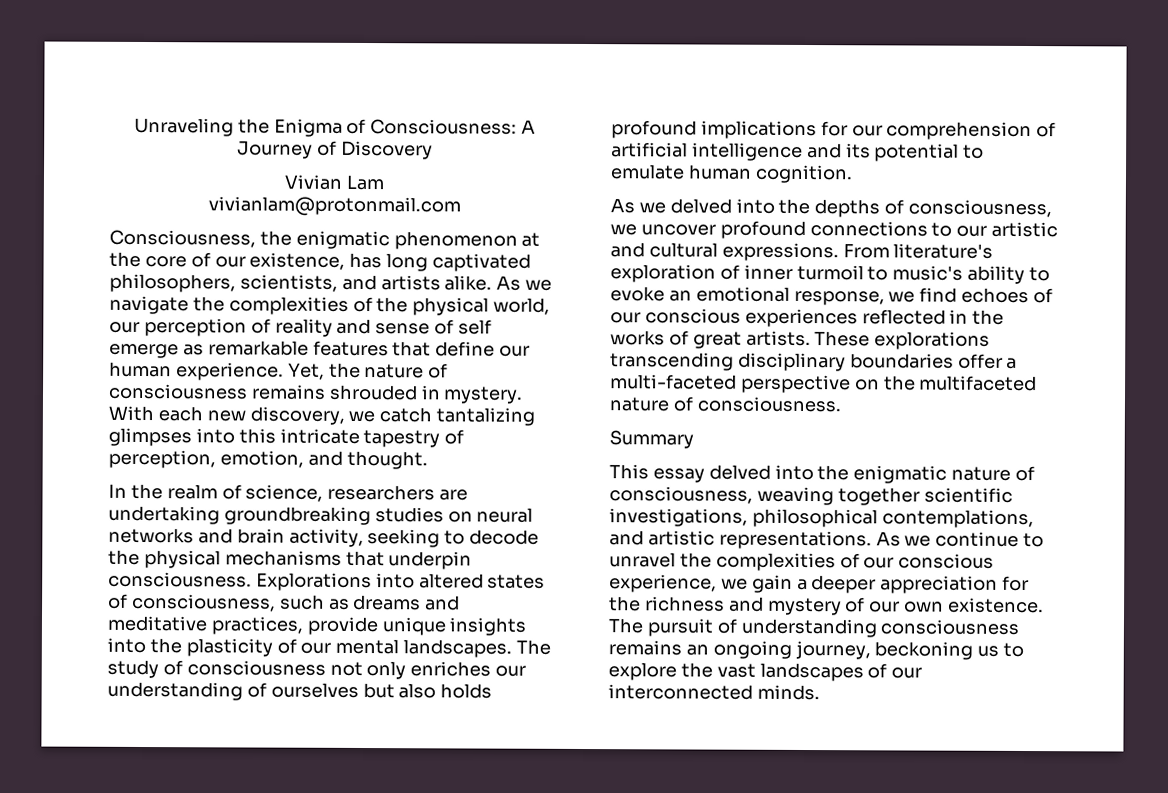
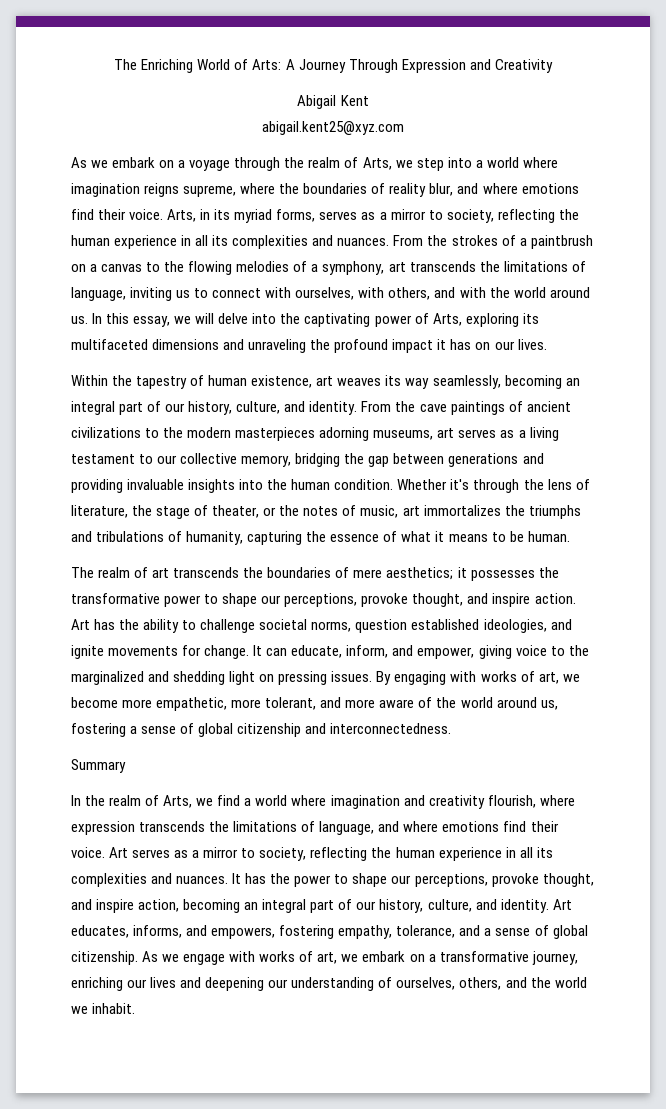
[133,117,537,137] [237,140,433,160] [284,174,385,191] [207,196,461,217] [109,229,541,250] [109,251,532,272] [109,273,553,293] [109,295,551,316] [109,317,493,337] [109,340,531,359] [109,361,449,381] [108,383,524,404] [108,405,536,426] [108,427,465,448] [108,449,428,470] [108,483,469,502] [108,505,534,526] [108,527,540,548] [108,549,473,570] [108,571,546,592] [108,593,461,612] [107,615,527,636] [107,637,552,658] [107,659,527,680] [107,681,493,701] [611,120,1057,141] [611,142,985,162] [610,164,853,184] [610,198,1053,218] [610,220,1059,240] [610,242,994,262] [610,264,1051,285] [610,286,1054,306] [610,308,1005,328] [610,330,991,350] [610,352,1018,372] [610,374,1038,394] [609,396,841,413] [609,430,694,449] [609,464,1036,484] [609,486,1013,506] [609,508,1034,529] [609,530,1045,550] [609,552,995,572] [609,574,1030,594] [609,596,1045,616] [608,618,1020,638] [608,640,1025,660] [608,662,923,682] [608,684,820,701] Unraveling the Enigma of Consciousness: A Journey of Discovery // Vivian Lam // vivianlam@protonmail.com // Consciousness, the enigmatic phenomenon at the core of our existence, has long captivated philosophers, scientists, and artists alike. As we navigate the complexities of the physical world, our perception of reality and sense of self emerge as remarkable features that define our human experience. Yet, the nature of consciousness remains shrouded in mystery. With each new discovery, we catch tantalizing glimpses into this intricate tapestry of perception, emotion, and thought. // In the realm of science, researchers are undertaking groundbreaking studies on neural networks and brain activity, seeking to decode the physical mechanisms that underpin consciousness. Explorations into altered states of consciousness, such as dreams and meditative practices, provide unique insights into the plasticity of our mental landscapes. The study of consciousness not only enriches our understanding of ourselves but also holds profound implications for our comprehension of artificial intelligence and its potential to emulate human cognition. // As we delved into the depths of consciousness, we uncover profound connections to our artistic and cultural expressions. From literature's exploration of inner turmoil to music's ability to evoke an emotional response, we find echoes of our conscious experiences reflected in the works of great artists. These explorations transcending disciplinary boundaries offer a multi-faceted perspective on the multifaceted nature of consciousness. // Summary // This essay delved into the enigmatic nature of consciousness, weaving together scientific investigations, philosophical contemplations, and artistic representations. As we continue to unravel the complexities of our conscious experience, we gain a deeper appreciation for the richness and mystery of our own existence. The pursuit of understanding consciousness remains an ongoing journey, beckoning us to explore the vast landscapes of our interconnected minds. -> [114,59,553,73] [297,95,369,109] [262,121,404,135] [71,157,558,171] [71,183,579,197] [71,209,579,223] [71,235,593,249] [71,261,586,275] [71,287,590,301] [71,313,539,327] [71,339,547,353] [71,375,580,389] [71,401,571,415] [71,427,559,441] [71,453,544,467] [71,479,590,493] [71,505,581,519] [71,531,570,545] [71,567,559,581] [71,593,576,607] [71,619,572,633] [71,645,589,659] [71,671,580,685] [71,697,558,711] [71,723,452,737] [71,759,126,773] [71,795,575,809] [71,821,559,835] [71,847,553,861] [71,873,594,887] [71,899,572,913] [71,925,588,939] [71,951,578,965] [71,977,587,991] [71,1003,136,1014] The Enriching World of Arts: A Journey Through Expression and Creativity // Abigail Kent // abigail.kent25@xyz.com // As we embark on a voyage through the realm of Arts, we step into a world where imagination reigns supreme, where the boundaries of reality blur, and where emotions find their voice. Arts, in its myriad forms, serves as a mirror to society, reflecting the human experience in all its complexities and nuances. From the strokes of a paintbrush on a canvas to the flowing melodies of a symphony, art transcends the limitations of language, inviting us to connect with ourselves, with others, and with the world around us. In this essay, we will delve into the captivating power of Arts, exploring its multifaceted dimensions and unraveling the profound impact it has on our lives. // Within the tapestry of human existence, art weaves its way seamlessly, becoming an integral part of our history, culture, and identity. From the cave paintings of ancient civilizations to the modern masterpieces adorning museums, art serves as a living testament to our collective memory, bridging the gap between generations and providing invaluable insights into the human condition. Whether it's through the lens of literature, the stage of theater, or the notes of music, art immortalizes the triumphs and tribulations of humanity, capturing the essence of what it means to be human. // The realm of art transcends the boundaries of mere aesthetics; it possesses the transformative power to shape our perceptions, provoke thought, and inspire action. Art has the ability to challenge societal norms, question established ideologies, and ignite movements for change. It can educate, inform, and empower, giving voice to the marginalized and shedding light on pressing issues. By engaging with works of art, we become more empathetic, more tolerant, and more aware of the world around us, fostering a sense of global citizenship and interconnectedness. // Summary // In the realm of Arts, we find a world where imagination and creativity flourish, where expression transcends the limitations of language, and where emotions find their voice. Art serves as a mirror to society, reflecting the human experience in all its complexities and nuances. It has the power to shape our perceptions, provoke thought, and inspire action, becoming an integral part of our history, culture, and identity. Art educates, informs, and empowers, fostering empathy, tolerance, and a sense of global citizenship. As we engage with works of art, we embark on a transformative journey, enriching our lives and deepening our understanding of ourselves, others, and the world we inhabit.

